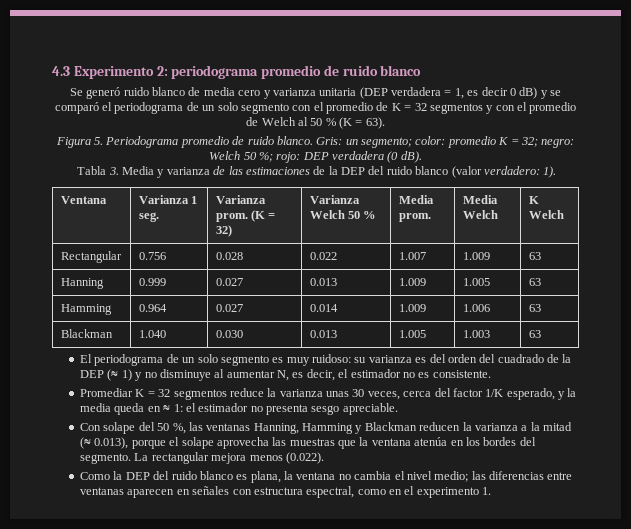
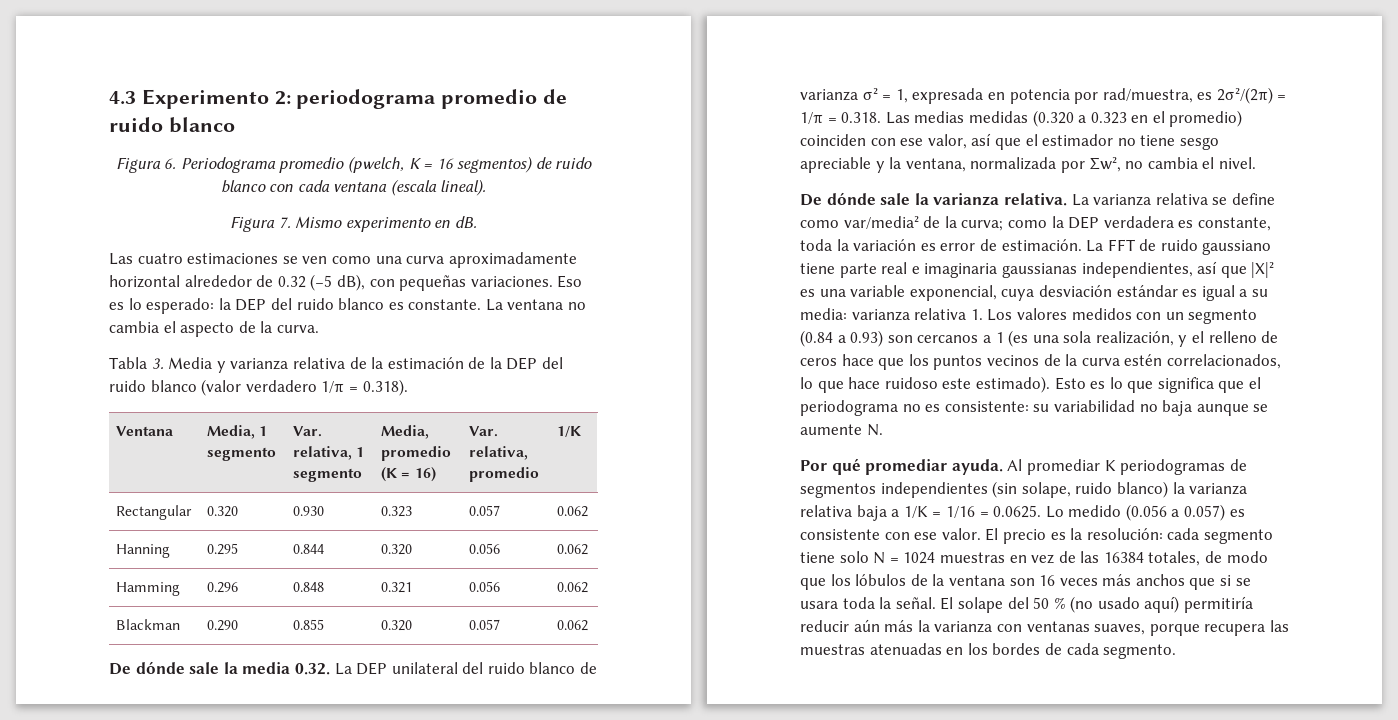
[69,87,562,99] [54,102,577,114] [246,117,385,129] [55,136,575,148] [209,151,422,163] Se generó ruido blanco de media cero y varianza unitaria (DEP verdadera = 1, es decir 0 dB) y se comparó el periodograma de un solo segmento con el promedio de K = 32 segmentos y con el promedio de Welch al 50 % (K = 63). // Figura 5. Periodograma promedio de ruido blanco. Gris: un segmento; color: promedio K = 32; negro: Welch 50 %; rojo: DEP verdadera (0 dB). -> [115,156,593,173] [220,179,487,196] [230,216,477,232] [109,252,577,268] [109,274,583,291] [109,298,587,314] [109,321,319,337] Figura 6. Periodograma promedio (pwelch, K = 16 segmentos) de ruido blanco con cada ventana (escala lineal). // Figura 7. Mismo experimento en dB. // Las cuatro estimaciones se ven como una curva aproximadamente horizontal alrededor de 0.32 (−5 dB), con pequeñas variaciones. Eso es lo esperado: la DEP del ruido blanco es constante. La ventana no cambia el aspecto de la curva.
[213,166,310,175] de las estimaciones -> [292,357,464,369] relativa de la estimación
[483,166,557,178] [60,196,107,204] [138,195,197,204] [138,212,159,222] [215,195,266,204] [215,210,276,222] [215,225,232,237] [309,195,360,204] [309,210,377,219] [398,195,434,204] [398,213,431,222] [462,195,498,204] [462,210,498,219] [528,196,539,204] [528,210,564,219] [60,251,122,263] [138,252,166,260] [215,252,243,260] [309,252,337,260] [398,252,426,260] [462,252,490,260] [528,252,541,260] [60,278,104,289] [138,278,166,286] [215,278,243,286] [309,278,337,286] [398,278,426,286] [462,278,490,286] [528,278,541,286] [60,304,112,315] [138,304,167,312] [215,304,243,312] [309,304,338,312] [398,304,426,312] [462,304,490,312] [528,304,541,312] [60,329,113,338] [138,330,166,338] [215,330,243,338] [309,330,337,338] [398,330,426,338] [462,330,490,338] [528,330,541,338] [80,354,572,366] [80,369,491,381] [80,388,577,400] [80,403,398,415] [80,422,573,434] [80,437,536,449] [80,452,324,464] [80,471,573,483] [80,486,492,498] verdadero: 1). // Ventana | Varianza 1 seg. | Varianza prom. (K = 32) | Varianza Welch 50 % | Media prom. | Media Welch | K Welch // Rectangular | 0.756 | 0.028 | 0.022 | 1.007 | 1.009 | 63 // Hanning | 0.999 | 0.027 | 0.013 | 1.009 | 1.005 | 63 // Hamming | 0.964 | 0.027 | 0.014 | 1.009 | 1.006 | 63 // Blackman | 1.040 | 0.030 | 0.013 | 1.005 | 1.003 | 63 // El periodograma de un solo segmento es muy ruidoso: su varianza es del orden del cuadrado de la DEP (≈ 1) y no disminuye al aumentar N, es decir, el estimador no es consistente. // Promediar K = 32 segmentos reduce la varianza unas 30 veces, cerca del factor 1/K esperado, y la media queda en ≈ 1: el estimador no presenta sesgo apreciable. // Con solape del 50 %, las ventanas Hanning, Hamming y Blackman reducen la varianza a la mitad (≈ 0.013), porque el solape aprovecha las muestras que la ventana atenúa en los bordes del segmento. La rectangular mejora menos (0.022). // Como la DEP del ruido blanco es plana, la ventana no cambia el nivel medio; las diferencias entre ventanas aparecen en señales con estructura espectral, como en el experimento 1. -> [245,379,408,396] [116,426,174,436] [207,425,268,439] [207,447,277,461] [293,426,323,437] [293,446,365,460] [293,468,363,482] [381,425,430,439] [381,446,452,461] [381,467,436,482] [469,426,499,437] [469,446,529,460] [469,467,540,482] [557,426,582,437] [116,505,193,520] [207,506,239,517] [293,506,325,516] [381,506,413,517] [469,505,501,516] [557,506,589,517] [116,544,171,558] [207,543,239,555] [293,544,325,554] [381,544,413,555] [469,543,501,554] [557,544,589,555] [116,582,181,596] [207,582,239,593] [293,582,325,592] [381,582,413,593] [469,581,501,592] [557,582,589,593] [116,619,181,630] [207,620,239,631] [293,619,325,630] [381,620,413,631] [469,619,501,630] [557,620,589,631] [109,661,598,675] [800,87,1287,104] [800,110,1243,127] [800,133,1219,150] [800,157,1256,173] [800,192,1275,206] [800,216,1271,231] [800,239,1272,255] [800,261,1275,278] [800,285,1268,301] [800,308,1258,324] [800,330,1279,347] [800,354,1281,370] [800,376,1262,393] [800,400,1269,416] [800,424,883,436] [800,458,1247,475] [800,481,1248,498] [800,504,1245,521] [800,528,1273,544] [800,551,1268,566] [800,574,1251,590] [800,596,1254,613] [800,619,1289,636] [800,643,1177,659] verdadero 1/π = 0.318). // Ventana | Media, 1 segmento | Var. relativa, 1 segmento | Media, promedio (K = 16) | Var. relativa, promedio | 1/K // Rectangular | 0.320 | 0.930 | 0.323 | 0.057 | 0.062 // Hanning | 0.295 | 0.844 | 0.320 | 0.056 | 0.062 // Hamming | 0.296 | 0.848 | 0.321 | 0.056 | 0.062 // Blackman | 0.290 | 0.855 | 0.320 | 0.057 | 0.062 // De dónde sale la media 0.32. La DEP unilateral del ruido blanco de varianza σ² = 1, expresada en potencia por rad/muestra, es 2σ²/(2π) = 1/π = 0.318. Las medias medidas (0.320 a 0.323 en el promedio) coinciden con ese valor, así que el estimador no tiene sesgo apreciable y la ventana, normalizada por Σw², no cambia el nivel. // De dónde sale la varianza relativa. La varianza relativa se define como var/media² de la curva; como la DEP verdadera es constante, toda la variación es error de estimación. La FFT de ruido gaussiano tiene parte real e imaginaria gaussianas independientes, así que |X|² es una variable exponencial, cuya desviación estándar es igual a su media: varianza relativa 1. Los valores medidos con un segmento (0.84 a 0.93) son cercanos a 1 (es una sola realización, y el relleno de ceros hace que los puntos vecinos de la curva estén correlacionados, lo que hace ruidoso este estimado). Esto es lo que significa que el periodograma no es consistente: su variabilidad no baja aunque se aumente N. // Por qué promediar ayuda. Al promediar K periodogramas de segmentos independientes (sin solape, ruido blanco) la varianza relativa baja a 1/K = 1/16 = 0.0625. Lo medido (0.056 a 0.057) es consistente con ese valor. El precio es la resolución: cada segmento tiene solo N = 1024 muestras en vez de las 16384 totales, de modo que los lóbulos de la ventana son 16 veces más anchos que si se usara toda la señal. El solape del 50 % (no usado aquí) permitiría reducir aún más la varianza con ventanas suaves, porque recupera las muestras atenuadas en los bordes de cada segmento.

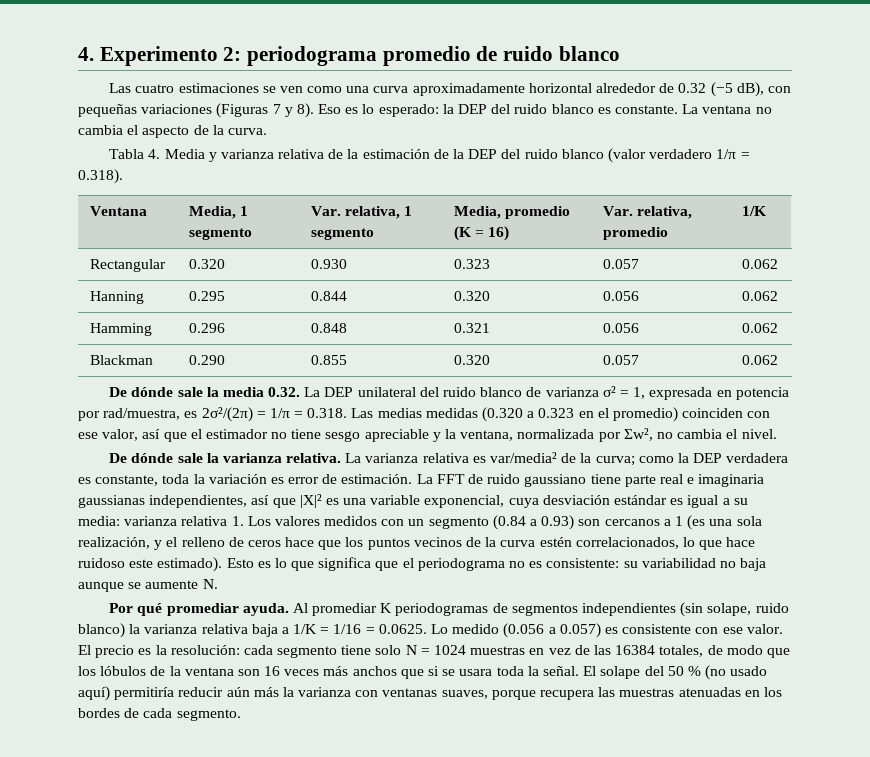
[109,91,136,105] 4.3 -> [78,47,94,61] 4.
[115,156,593,173] [220,179,487,196] [230,216,477,232] // Figura 6. Periodograma promedio (pwelch, K = 16 segmentos) de ruido blanco con cada ventana (escala lineal). // Figura 7. Mismo experimento en dB. -> (620, 53) none
[470,276,553,287] variaciones. -> [141,103,314,118] variaciones (Figuras 7 y 8).
[151,358,164,369] 3. -> [148,149,161,159] 4.
[1212,193,1275,205] [800,220,839,228] se define como -> [472,456,486,463] es

